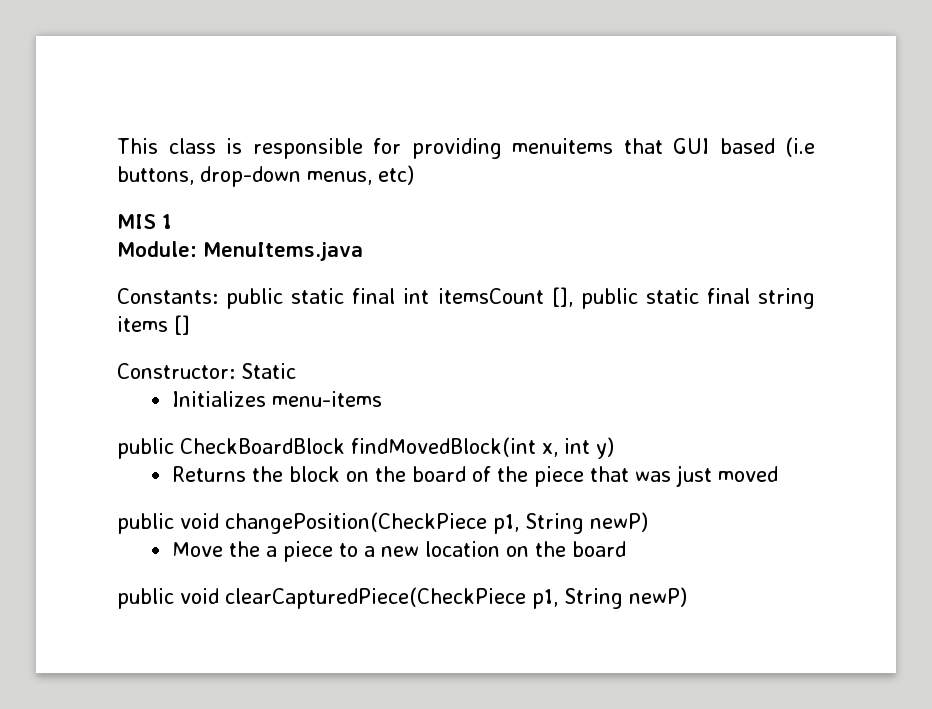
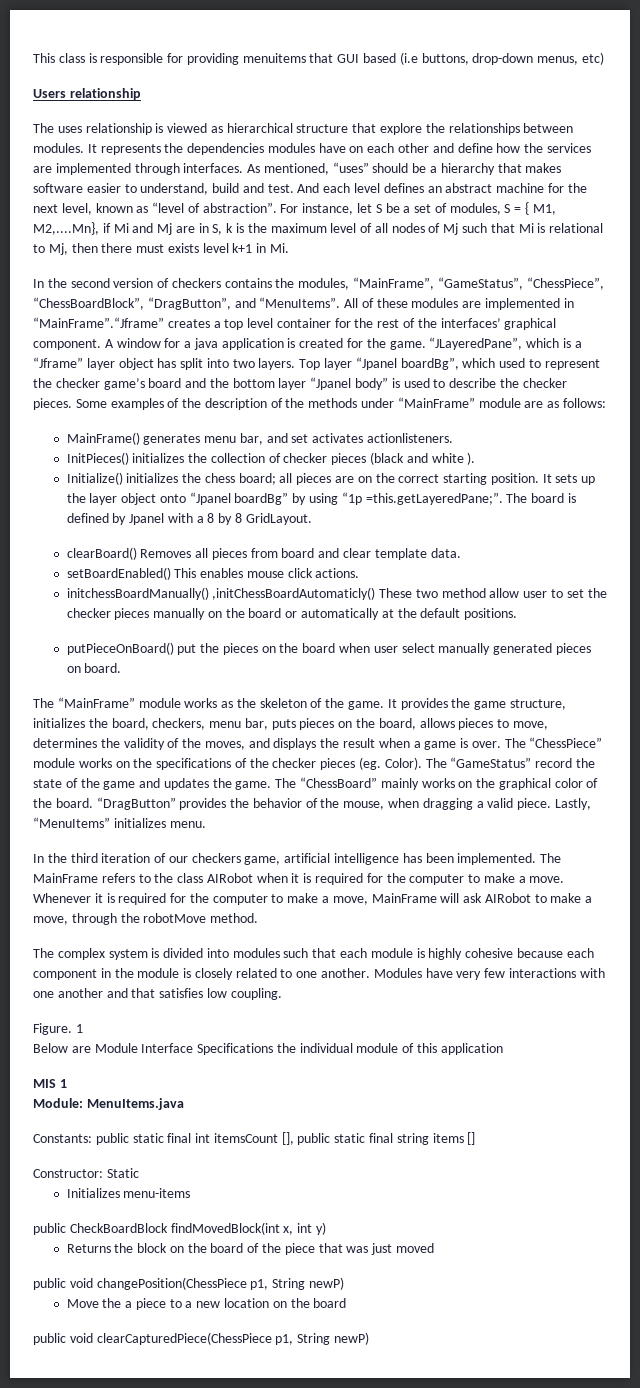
(414, 175) none -> [33,88,141,100] [33,123,574,135] [33,143,591,155] [33,162,562,175] [33,183,587,195] [33,202,556,215] [33,222,604,235] [33,243,290,255] [33,277,604,290] [33,297,574,310] [33,317,557,330] [33,337,582,350] [33,357,600,370] [33,377,567,390] [33,397,606,410] [66,432,453,445] [66,452,476,465] [66,472,596,485] [66,492,576,505] [66,513,312,525] [66,547,461,560] [66,567,360,580] [66,587,607,600] [66,608,518,620] [66,642,591,655] [66,663,122,673] [33,697,566,710] [33,718,548,730] [33,737,603,750] [33,757,595,770] [33,777,599,790] [33,797,591,810] [33,817,206,828] [33,853,562,865] [33,873,565,885] [33,893,593,905] [33,913,259,925] [33,948,594,960] [33,968,605,980] [33,988,282,1000] [33,1023,83,1035] [33,1043,503,1055] // Users relationship // The uses relationship is viewed as hierarchical structure that explore the relationships between modules. It represents the dependencies modules have on each other and define how the services are implemented through interfaces. As mentioned, “uses” should be a hierarchy that makes software easier to understand, build and test. And each level defines an abstract machine for the next level, known as “level of abstraction”. For instance, let S be a set of modules, S = { M1, M2,....Mn}, if Mi and Mj are in S, k is the maximum level of all nodes of Mj such that Mi is relational to Mj, then there must exists level k+1 in Mi. // In the second version of checkers contains the modules, “MainFrame”, “GameStatus”, “ChessPiece”, “ChessBoardBlock”, “DragButton”, and “MenuItems”. All of these modules are implemented in “MainFrame”.“Jframe” creates a top level container for the rest of the interfaces’ graphical component. A window for a java application is created for the game. “JLayeredPane”, which is a “Jframe” layer object has split into two layers. Top layer “Jpanel boardBg”, which used to represent the checker game’s board and the bottom layer “Jpanel body” is used to describe the checker pieces. Some examples of the description of the methods under “MainFrame” module are as follows: // MainFrame() generates menu bar, and set activates actionlisteners. // InitPieces() initializes the collection of checker pieces (black and white ). // Initialize() initializes the chess board; all pieces are on the correct starting position. It sets up the layer object onto “Jpanel boardBg” by using “1p =this.getLayeredPane;”. The board is defined by Jpanel with a 8 by 8 GridLayout. // clearBoard() Removes all pieces from board and clear template data. // setBoardEnabled() This enables mouse click actions. // initchessBoardManually() ,initChessBoardAutomaticly() These two method allow user to set the checker pieces manually on the board or automatically at the default positions. // putPieceOnBoard() put the pieces on the board when user select manually generated pieces on board. // The “MainFrame” module works as the skeleton of the game. It provides the game structure, initializes the board, checkers, menu bar, puts pieces on the board, allows pieces to move, determines the validity of the moves, and displays the result when a game is over. The “ChessPiece” module works on the specifications of the checker pieces (eg. Color). The “GameStatus” record the state of the game and updates the game. The “ChessBoard” mainly works on the graphical color of the board. “DragButton” provides the behavior of the mouse, when dragging a valid piece. Lastly, “MenuItems” initializes menu. // In the third iteration of our checkers game, artificial intelligence has been implemented. The MainFrame refers to the class AIRobot when it is required for the computer to make a move. Whenever it is required for the computer to make a move, MainFrame will ask AIRobot to make a move, through the robotMove method. // The complex system is divided into modules such that each module is highly cohesive because each component in the module is closely related to one another. Modules have very few interactions with one another and that satisfies low coupling. // Figure. 1 // Below are Module Interface Specifications the individual module of this application
[225,512,487,534] changePosition(CheckPiece -> [96,1277,247,1290] changePosition(ChessPiece
[225,587,526,609] clearCapturedPiece(CheckPiece -> [96,1332,272,1345] clearCapturedPiece(ChessPiece

